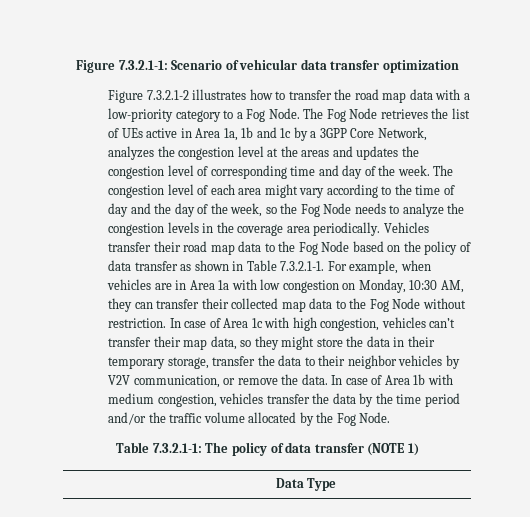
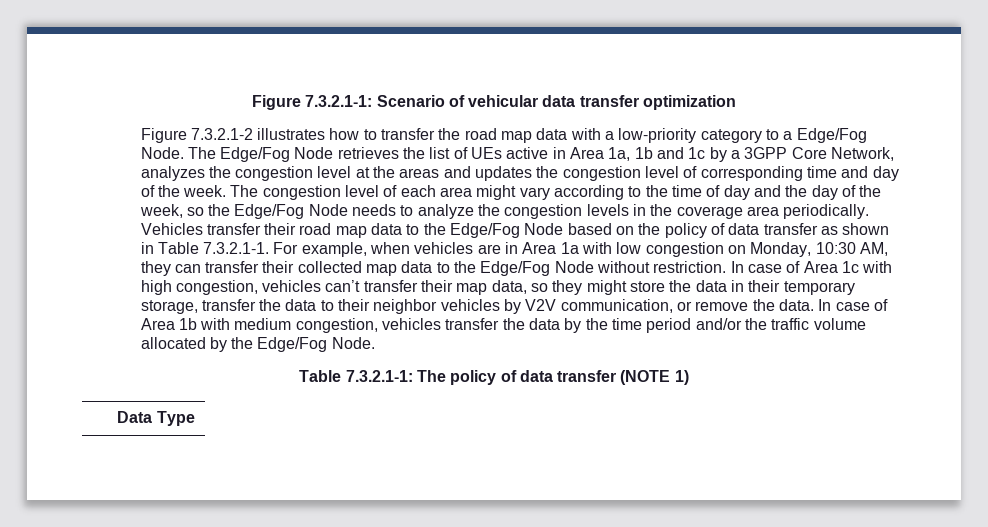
[246,109,266,122] Fog -> [796,128,867,143] Edge/Fog
[326,109,346,122] Fog -> [220,147,291,162] Edge/Fog
[300,204,320,217] Fog -> [234,204,305,219] Edge/Fog
[298,242,318,255] Fog -> [450,223,521,238] Edge/Fog
[369,299,389,312] Fog -> [480,261,551,276] Edge/Fog
[336,413,356,426] Fog -> [257,337,328,352] Edge/Fog

